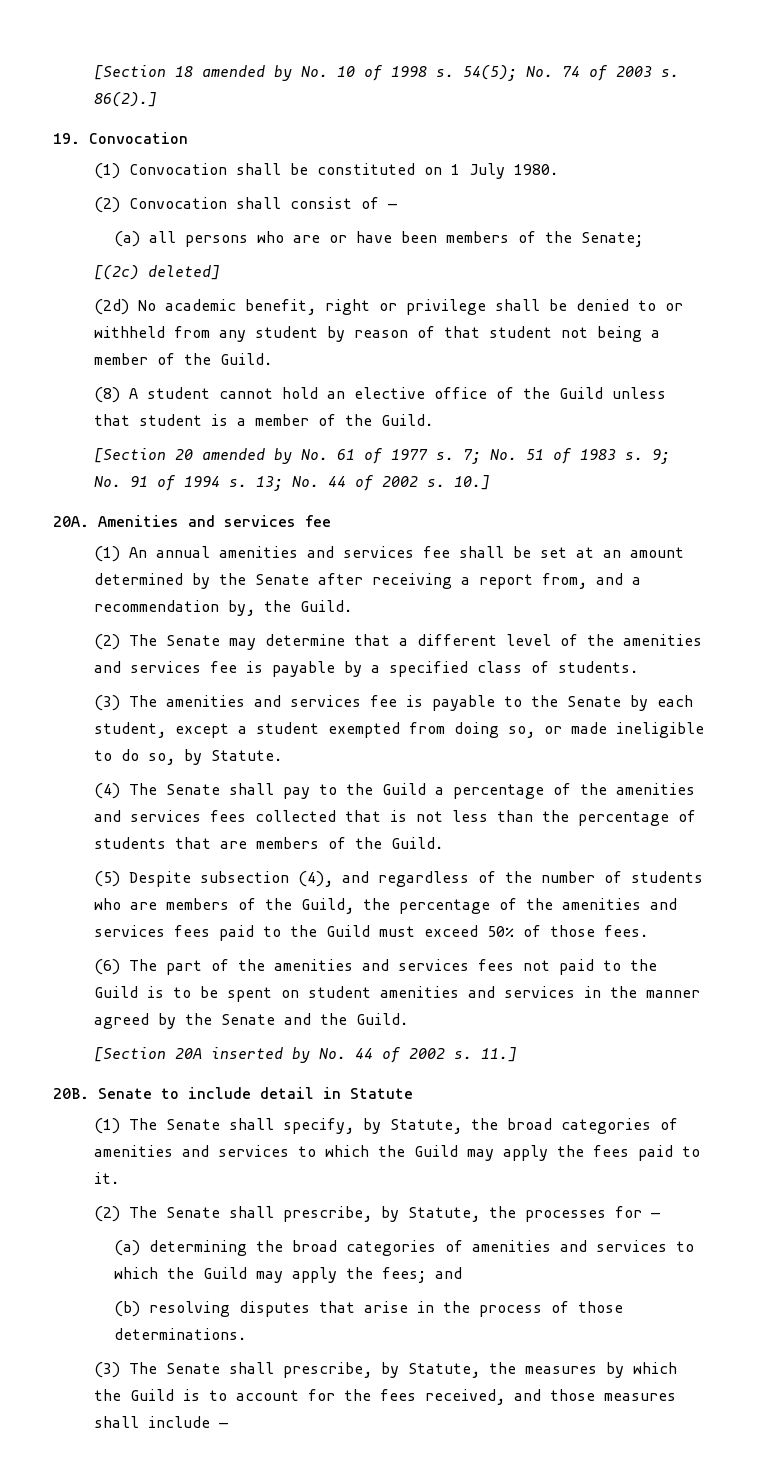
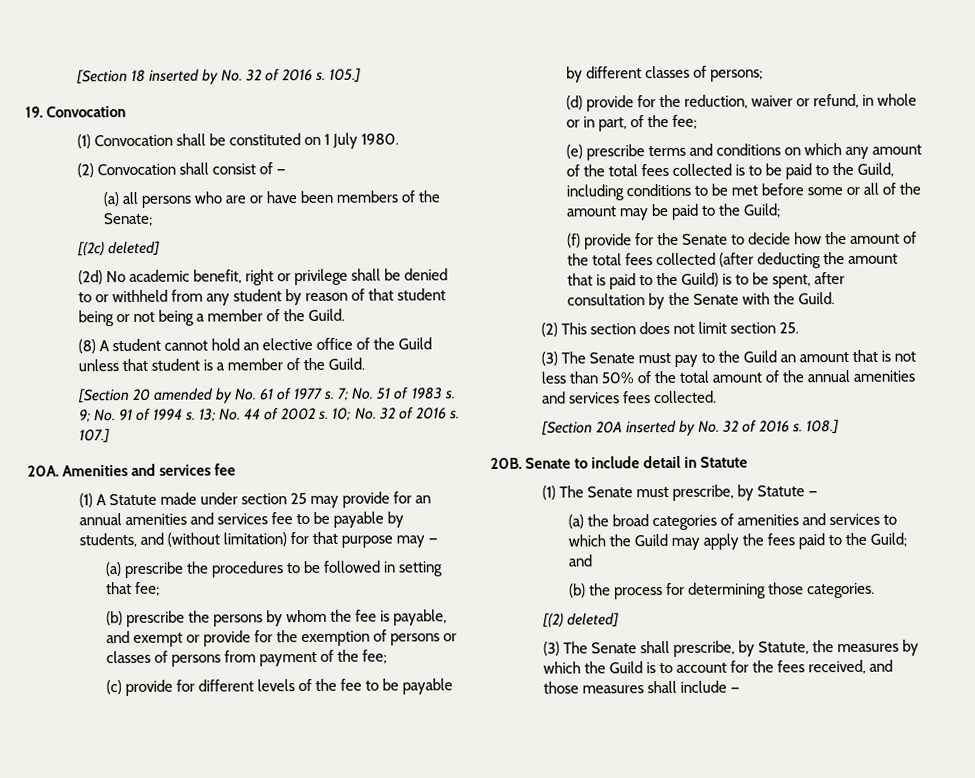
[201,65,679,81] [93,92,157,107] amended by No. 10 of 1998 s. 54(5); No. 74 of 2003 s. 86(2).] -> [148,67,362,85] inserted by No. 32 of 2016 s. 105.]
(552, 332) none -> [77,310,130,327] being or
[453,475,490,490] 10.] -> [332,406,460,421] [78,428,110,444] 10; No. 32 of 2016 s. 107.]
[128,547,147,558] An -> [95,491,432,508] A Statute made under section 25 may provide for an
[458,546,684,558] [93,573,641,589] [93,600,352,616] [93,634,702,650] [93,661,638,677] [93,695,693,711] [93,722,704,738] [93,749,282,765] [93,783,695,799] [93,810,336,822] shall be set at an amount determined by the Senate after receiving a report from, and a recommendation by, the Guild. // (2) The Senate may determine that a different level of the amenities and services fee is payable by a specified class of students. // (3) The amenities and services fee is payable to the Senate by each student, except a student exempted from doing so, or made ineligible to do so, by Statute. // (4) The Senate shall pay to the Guild a percentage of the amenities and services fees collected -> [296,511,405,528] [78,531,439,548] [104,560,444,579] [105,581,160,596] [105,609,448,628] [105,629,458,647] [105,649,388,667] [105,678,454,697] [565,65,763,83] [565,93,918,112] [565,114,698,132] [565,143,923,161] [565,162,895,180] [565,182,922,201] [565,203,782,221] [566,231,918,250] [566,251,899,269] [566,271,846,290] [566,292,836,310] [540,321,800,337] [540,350,850,367] to be payable by students, and (without limitation) for that purpose may — // (a) prescribe the procedures to be followed in setting that fee; // (b) prescribe the persons by whom the fee is payable, and exempt or provide for the exemption of persons or classes of persons from payment of the fee; // (c) provide for different levels of the fee to be payable by different classes of persons; // (d) provide for the reduction, waiver or refund, in whole or in part, of the fee; // (e) prescribe terms and conditions on which any amount of the total fees collected is to be paid to the Guild, including conditions to be met before some or all of the amount may be paid to the Guild; // (f) provide for the Senate to decide how the amount of the total fees collected (after deducting the amount that is paid to the Guild) is to be spent, after consultation by the Senate with the Guild. // (2) This section does not limit section 25. // (3) The Senate must pay to the Guild an amount
[541,810,696,826] [93,837,443,849] [93,871,703,887] [93,898,677,914] [93,925,648,941] [93,959,657,975] [93,986,700,1002] [93,1013,408,1029] the percentage of students that are members of the Guild. // (5) Despite subsection (4), and regardless of the number of students who are members of the Guild, the percentage of the amenities and services fees paid to the Guild must exceed 50% of those fees. // (6) The part of the amenities and services fees not paid to the Guild is to be spent on student amenities and services in the manner agreed by the Senate and the Guild. -> [600,369,916,384] [541,390,717,404] 50% of the total amount of the annual amenities and services fees collected.
[354,1047,517,1063] 44 of 2002 s. 11.] -> [722,419,840,435] 32 of 2016 s. 108.]
[228,1118,462,1134] shall specify, by Statute, -> [635,484,819,501] [567,514,584,529] must prescribe, by Statute — // (a)
[93,1172,119,1184] [93,1206,660,1222] [114,1240,695,1256] [114,1267,463,1283] [114,1301,624,1317] [114,1328,247,1340] it. // (2) The Senate shall prescribe, by Statute, the processes for — // (a) determining the broad categories of amenities and services to which the Guild may apply the fees; and // (b) resolving disputes that arise in the process of those determinations. -> [845,532,908,547] [567,554,592,567] [568,582,876,600] [541,612,619,628] the Guild; and // (b) the process for determining those categories. // [(2) deleted]

